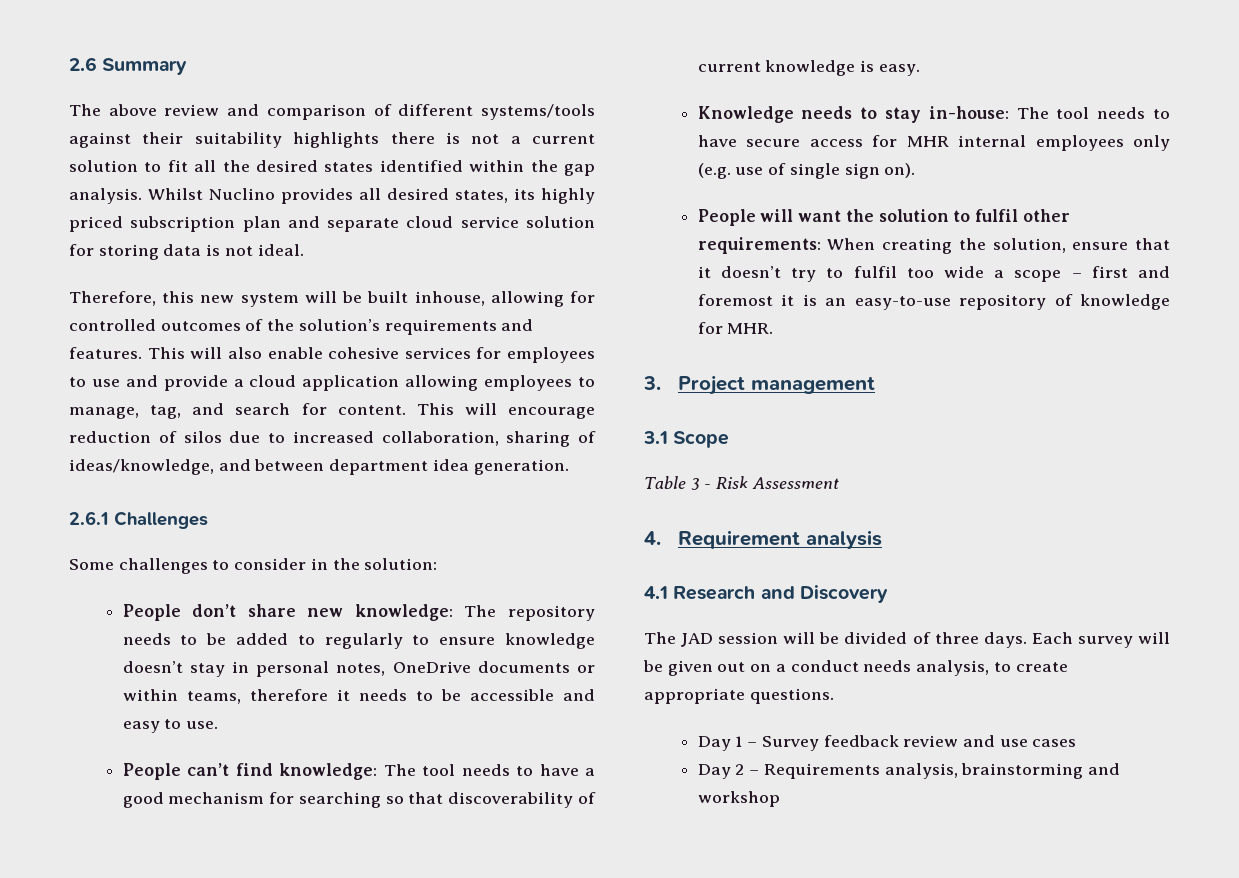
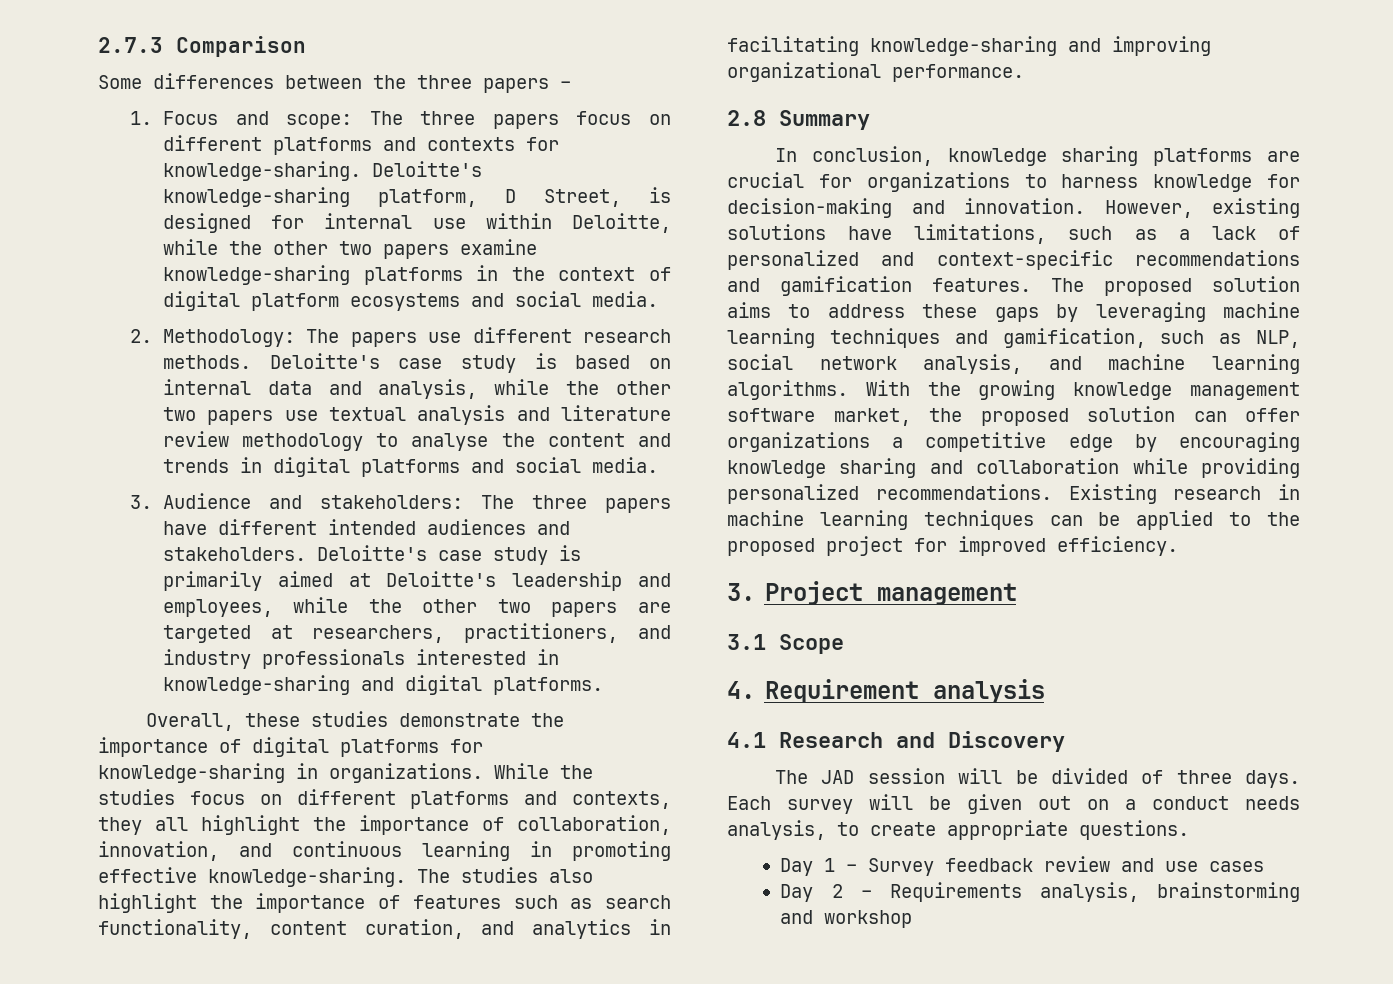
[69,57,188,75] [69,104,595,120] [69,132,595,148] [69,160,595,176] [69,188,595,204] [69,216,595,232] [69,244,304,260] [69,291,595,307] [69,319,534,335] [69,347,595,363] [69,375,596,391] [69,403,595,419] [69,431,596,447] [69,459,569,475] [69,511,208,529] [69,558,438,574] [122,604,595,621] [122,633,595,649] [122,661,595,677] [122,689,596,704] [122,719,219,733] [122,763,595,780] [122,792,596,808] [697,60,920,76] [697,106,1170,123] [697,135,1170,151] [697,163,916,179] [697,209,1070,226] [697,237,1170,254] [697,266,1170,282] [697,294,1170,310] [697,322,774,334] 2.6 Summary // The above review and comparison of different systems/tools against their suitability highlights there is not a current solution to fit all the desired states identified within the gap analysis. Whilst Nuclino provides all desired states, its highly priced subscription plan and separate cloud service solution for storing data is not ideal. // Therefore, this new system will be built inhouse, allowing for controlled outcomes of the solution’s requirements and features. This will also enable cohesive services for employees to use and provide a cloud application allowing employees to manage, tag, and search for content. This will encourage reduction of silos due to increased collaboration, sharing of ideas/knowledge, and between department idea generation. // 2.6.1 Challenges // Some challenges to consider in the solution: // People don’t share new knowledge: The repository needs to be added to regularly to ensure knowledge doesn’t stay in personal notes, OneDrive documents or within teams, therefore it needs to be accessible and easy to use. // People can’t find knowledge: The tool needs to have a good mechanism for searching so that discoverability of current knowledge is easy. // Knowledge needs to stay in-house: The tool needs to have secure access for MHR internal employees only (e.g. use of single sign on). // People will want the solution to fulfil other requirements: When creating the solution, ensure that it doesn’t try to fulfil too wide a scope – first and foremost it is an easy-to-use repository of knowledge for MHR. -> [98,36,306,57] [98,73,571,93] [130,111,671,129] [162,135,559,155] [162,161,482,181] [162,187,672,207] [162,213,671,233] [162,239,537,259] [162,265,671,285] [162,291,658,311] [130,327,671,347] [162,353,672,373] [162,379,671,399] [162,405,671,425] [162,431,672,451] [162,457,658,477] [130,493,671,513] [162,519,570,535] [162,545,581,565] [162,571,671,591] [162,597,671,617] [162,623,671,643] [162,649,559,669] [162,675,603,695] [146,711,565,731] [98,737,483,757] [98,763,593,783] [98,789,671,809] [98,815,671,835] [98,841,671,861] [98,867,593,887] [98,893,671,913] [98,919,671,939] [727,36,1211,56] [727,62,1024,82] [727,110,870,130] [775,146,1300,166] [727,172,1300,192] [727,198,1300,218] [727,224,1300,244] [727,250,1300,270] [727,276,1300,296] [727,302,1300,322] [727,328,1300,348] [727,354,1300,374] [727,380,1300,400] [727,406,1300,426] [727,432,1300,452] [727,458,1300,478] [727,484,1300,504] [727,510,1300,530] [727,536,1178,556] 2.7.3 Comparison // Some differences between the three papers – // 1. Focus and scope: The three papers focus on different platforms and contexts for knowledge-sharing. Deloitte's knowledge-sharing platform, D Street, is designed for internal use within Deloitte, while the other two papers examine knowledge-sharing platforms in the context of digital platform ecosystems and social media. // 2. Methodology: The papers use different research methods. Deloitte's case study is based on internal data and analysis, while the other two papers use textual analysis and literature review methodology to analyse the content and trends in digital platforms and social media. // 3. Audience and stakeholders: The three papers have different intended audiences and stakeholders. Deloitte's case study is primarily aimed at Deloitte's leadership and employees, while the other two papers are targeted at researchers, practitioners, and industry professionals interested in knowledge-sharing and digital platforms. // Overall, these studies demonstrate the importance of digital platforms for knowledge-sharing in organizations. While the studies focus on different platforms and contexts, they all highlight the importance of collaboration, innovation, and continuous learning in promoting effective knowledge-sharing. The studies also highlight the importance of features such as search functionality, content curation, and analytics in facilitating knowledge-sharing and improving organizational performance. // 2.8 Summary // In conclusion, knowledge sharing platforms are crucial for organizations to harness knowledge for decision-making and innovation. However, existing solutions have limitations, such as a lack of personalized and context-specific recommendations and gamification features. The proposed solution aims to address these gaps by leveraging machine learning techniques and gamification, such as NLP, social network analysis, and machine learning algorithms. With the growing knowledge management software market, the proposed solution can offer organizations a competitive edge by encouraging knowledge sharing and collaboration while providing personalized recommendations. Existing research in machine learning techniques can be applied to the proposed project for improved efficiency.
[644,476,839,490] // Table 3 - Risk Assessment -> (844, 644) none

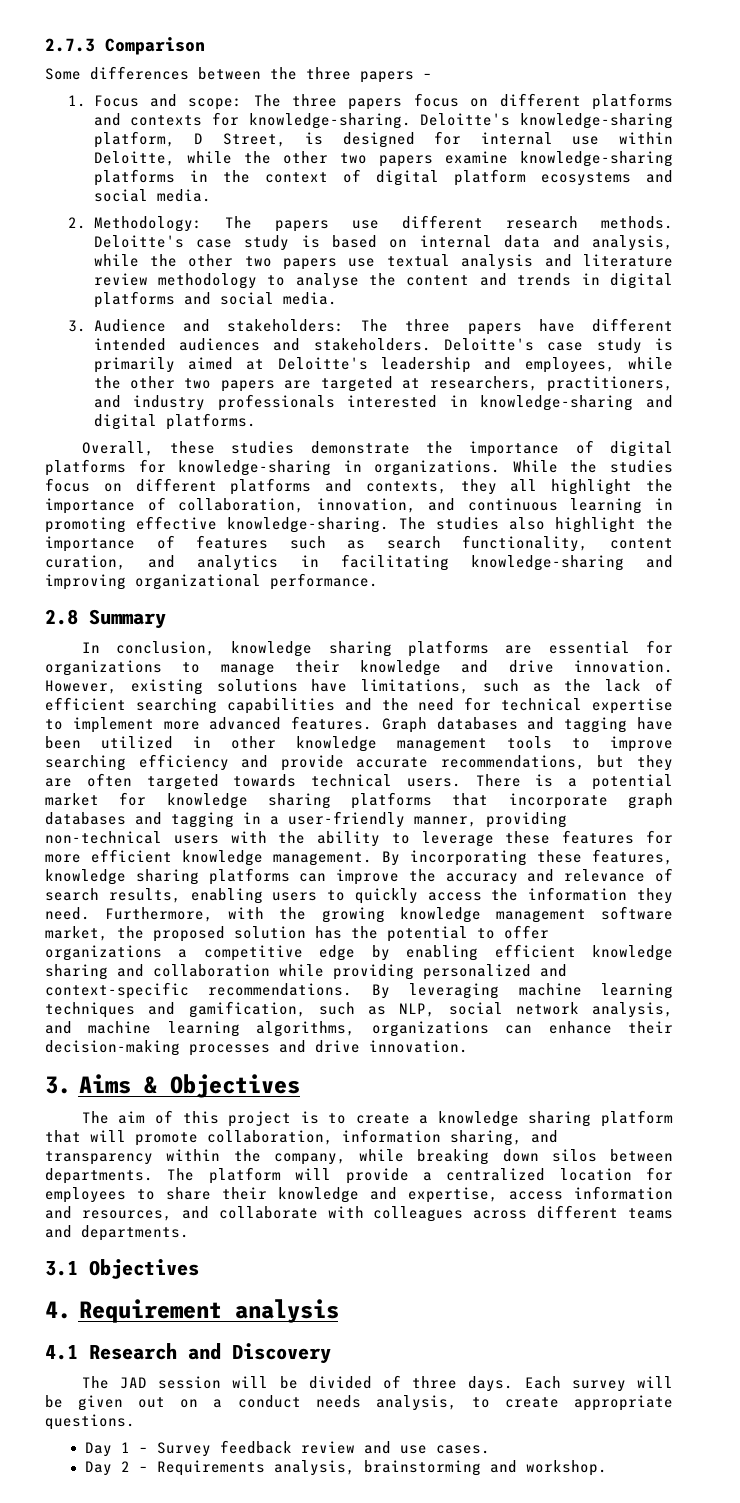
[727,172,804,188] crucial -> [548,641,630,654] essential
[1061,174,1300,192] [727,198,945,218] harness knowledge for decision-making and -> [220,660,554,676] manage their knowledge and drive
[1178,229,1190,240] a -> [564,679,592,692] the
[727,250,1300,270] [727,276,1300,296] [727,302,1079,322] personalized and context-specific recommendations and gamification features. The proposed solution aims to address these gaps by -> [45,697,673,714] [45,716,673,733] [45,736,673,752] [45,754,673,771] [45,773,673,790] [45,792,673,809] [45,811,567,828] [45,830,673,847] [45,849,673,866] [45,868,673,885] [45,887,673,904] [45,906,673,923] [45,925,549,942] [45,944,674,961] [45,964,567,980] [45,982,390,999] efficient searching capabilities and the need for technical expertise to implement more advanced features. Graph databases and tagging have been utilized in other knowledge management tools to improve searching efficiency and provide accurate recommendations, but they are often targeted towards technical users. There is a potential market for knowledge sharing platforms that incorporate graph databases and tagging in a user-friendly manner, providing non-technical users with the ability to leverage these features for more efficient knowledge management. By incorporating these features, knowledge sharing platforms can improve the accuracy and relevance of search results, enabling users to quickly access the information they need. Furthermore, with the growing knowledge management software market, the proposed solution has the potential to offer organizations a competitive edge by enabling efficient knowledge sharing and collaboration while providing personalized and context-specific recommendations. By
[727,380,1300,400] [727,406,1300,426] [727,432,1300,452] [727,458,1300,478] [727,484,1300,504] [727,510,1300,530] [727,536,1178,556] [727,581,1017,605] algorithms. With the growing knowledge management software market, the proposed solution can offer organizations a competitive edge by encouraging knowledge sharing and collaboration while providing personalized recommendations. Existing research in machine learning techniques can be applied to the proposed project for improved efficiency. // 3. Project management -> [256,1021,674,1037] [45,1040,468,1056] [45,1074,300,1098] [81,1110,673,1127] [45,1129,558,1146] [45,1149,673,1165] [45,1167,673,1184] [45,1186,673,1203] [45,1205,673,1222] [45,1225,189,1241] algorithms, organizations can enhance their decision-making processes and drive innovation. // 3. Aims & Objectives // The aim of this project is to create a knowledge sharing platform that will promote collaboration, information sharing, and transparency within the company, while breaking down silos between departments. The platform will provide a centralized location for employees to share their knowledge and expertise, access information and resources, and collaborate with colleagues across different teams and departments.
[779,634,844,654] Scope -> [89,1259,199,1279] Objectives
[1209,861,1265,872] cases -> [435,1445,490,1454] cases.
[824,910,913,928] workshop -> [525,1460,607,1476] workshop.

